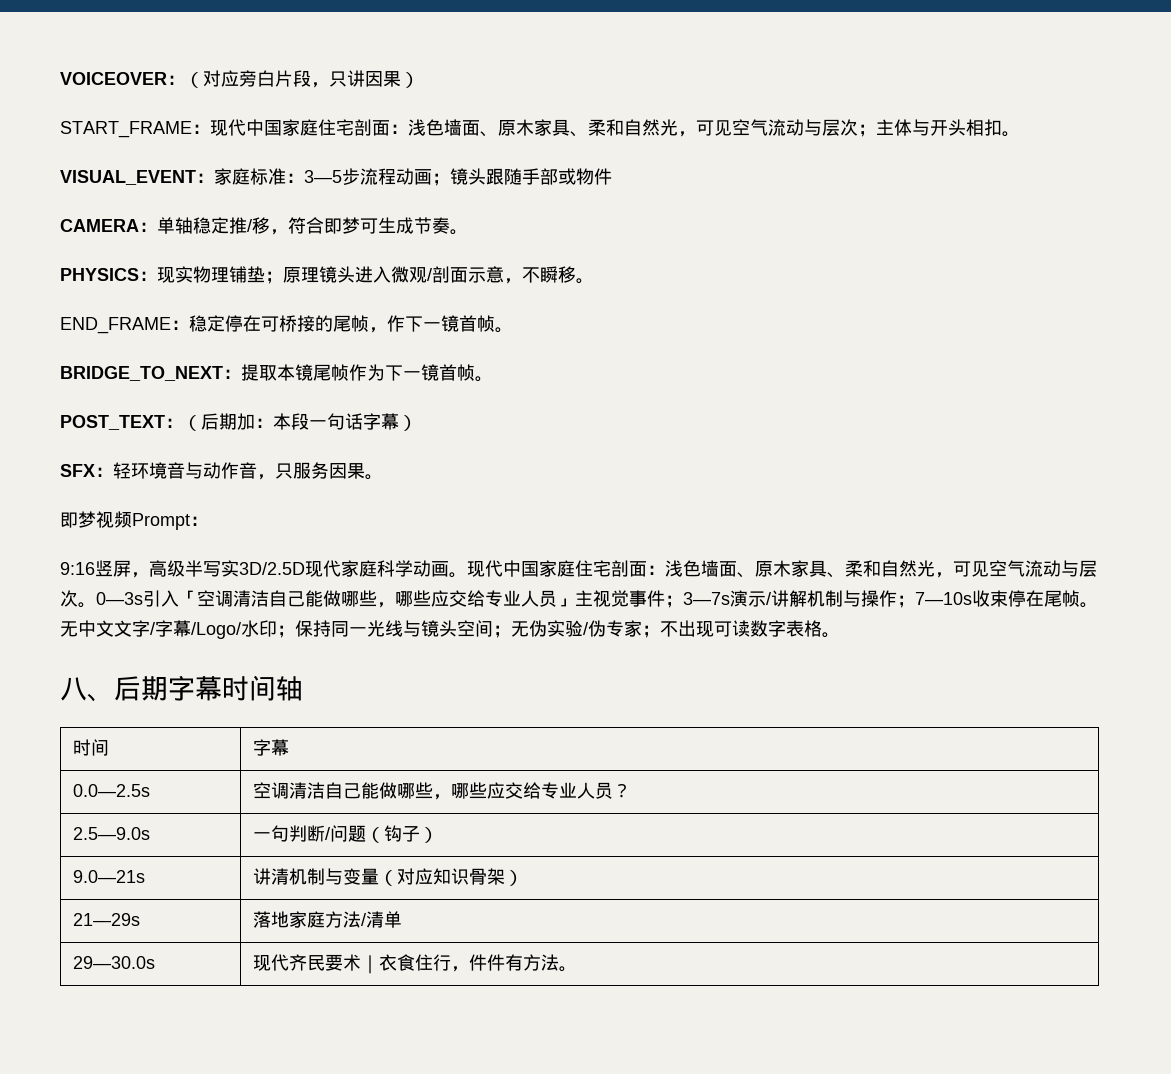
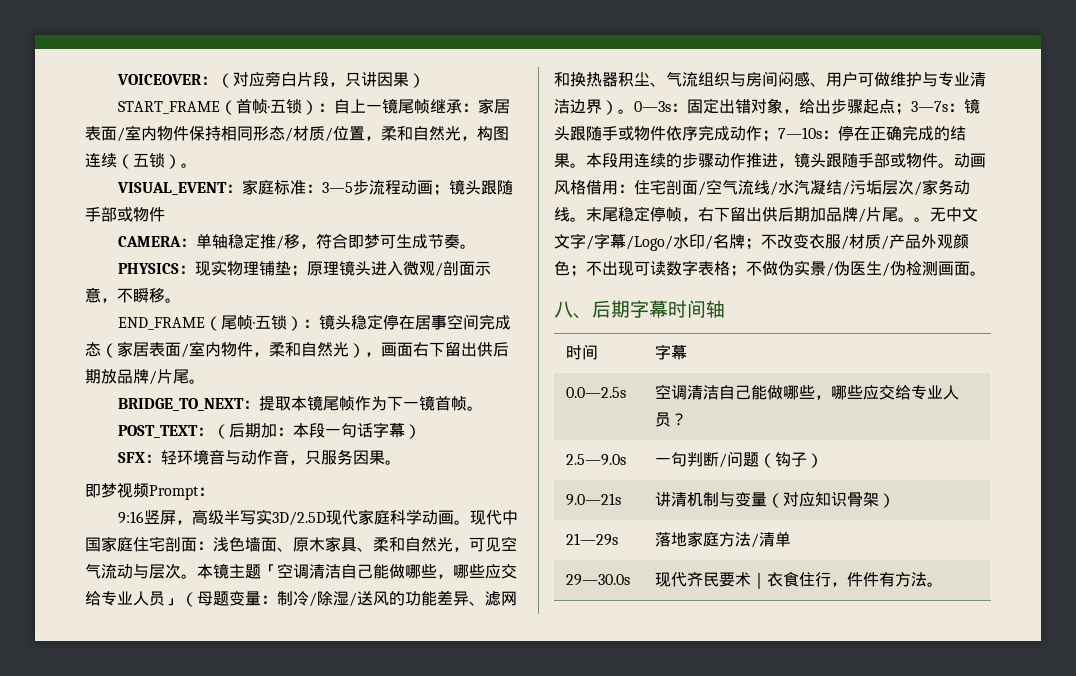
[192,119,1002,137] ：现代中国家庭住宅剖面：浅色墙面、原木家具、柔和自然光，可见空气流动与层次；主体与开头相扣 -> [219,98,510,115] [85,125,509,142] [85,153,181,169] （首帧·五锁）：自上一镜尾帧继承：家居表面/室内物件保持相同形态/材质/位置，柔和自然光，构图连续（五锁）
[171,315,495,333] ：稳定停在可桥接的尾帧，作下一镜首帧 -> [204,314,511,331] [85,341,509,358] [85,369,189,385] （尾帧·五锁）：镜头稳定停在居事空间完成态（家居表面/室内物件，柔和自然光），画面右下留出供后期放品牌/片尾
[96,590,179,607] 0—3s引入 -> [197,563,261,579] 本镜主题
[575,590,1080,608] 主视觉事件；3—7s演示/讲解机制与操作；7—10s收束停在尾帧 -> [181,590,517,607] [554,71,986,87] [554,98,980,115] [554,125,966,142] [554,152,986,168] [554,179,970,196] [554,206,914,223] （母题变量：制冷/除湿/送风的功能差异、滤网和换热器积尘、气流组织与房间闷感、用户可做维护与专业清洁边界）。0—3s：固定出错对象，给出步骤起点；3—7s：镜头跟随手或物件依序完成动作；7—10s：停在正确完成的结果。本段用连续的步骤动作推进，镜头跟随手部或物件。动画风格借用：住宅剖面/空气流线/水汽凝结/污垢层次/家务动线。末尾稳定停帧，右下留出供后期加品牌/片尾。
[277,620,642,638] ；保持同一光线与镜头空间；无伪实验/伪专家 -> [705,234,969,250] [554,261,570,276] /名牌；不改变衣服/材质/产品外观颜色
(822, 628) none -> [730,260,970,277] ；不做伪实景/伪医生/伪检测画面

